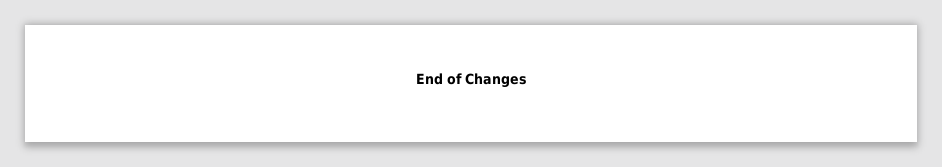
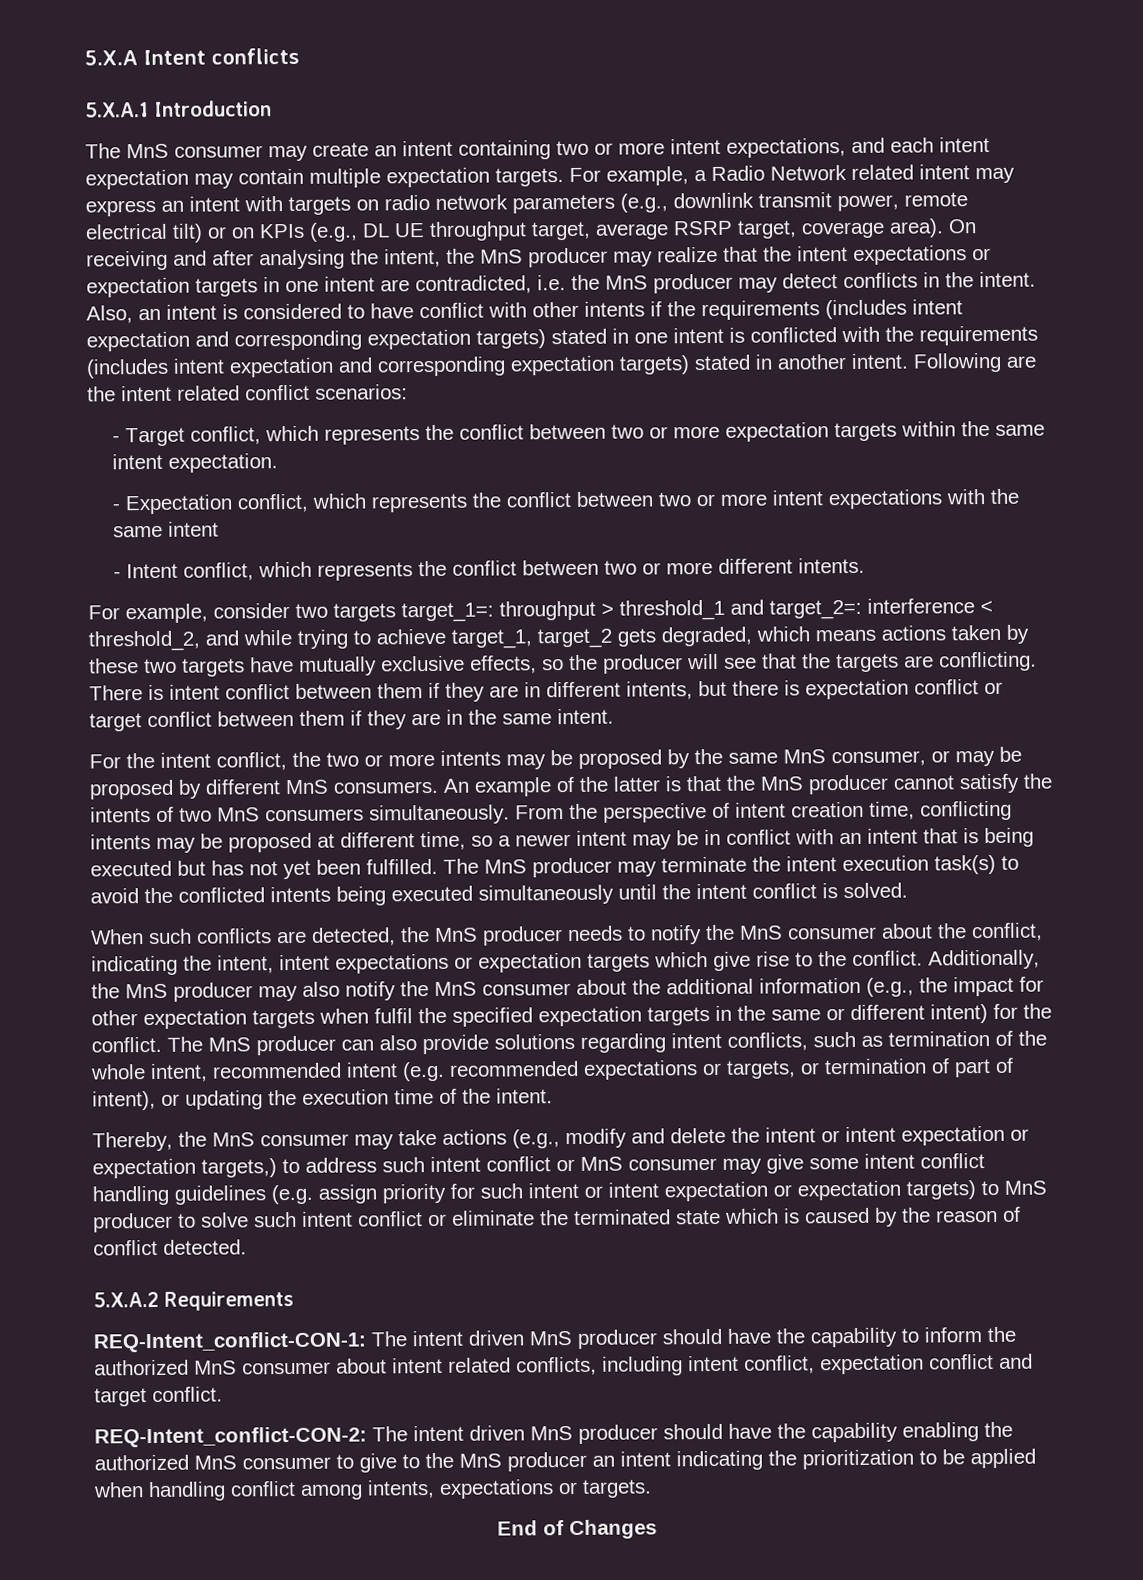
(415, 79) none -> [84,47,300,66] [85,100,272,118] [85,136,990,162] [85,164,1015,190] [85,192,968,217] [85,218,977,243] [86,245,991,271] [86,271,1036,298] [86,299,963,324] [86,325,1038,352] [86,352,1036,379] [87,384,408,402] [111,421,1045,447] [111,453,278,473] [111,488,1019,515] [112,521,219,538] [112,557,865,581] [88,598,993,624] [88,624,1029,652] [89,651,1037,677] [89,679,1003,702] [89,708,614,732] [89,746,1022,771] [89,773,1053,800] [90,800,1012,825] [90,827,1034,853] [90,854,1019,880] [90,882,908,906] [90,922,1043,946] [91,949,1040,976] [91,976,1044,1002] [91,1003,1052,1030] [91,1030,1047,1056] [90,1057,1014,1083] [92,1088,553,1111] [92,1125,1029,1152] [92,1153,985,1179] [92,1180,1047,1206] [93,1206,1021,1233] [93,1239,247,1256] [93,1291,294,1311] [93,1326,1016,1353] [94,1353,1033,1376] [94,1386,223,1407] [94,1421,1013,1448] [94,1448,1036,1473] [93,1479,652,1502] 5.X.A Intent conflicts // 5.X.A.1 Introduction // The MnS consumer may create an intent containing two or more intent expectations, and each intent expectation may contain multiple expectation targets. For example, a Radio Network related intent may express an intent with targets on radio network parameters (e.g., downlink transmit power, remote electrical tilt) or on KPIs (e.g., DL UE throughput target, average RSRP target, coverage area). On receiving and after analysing the intent, the MnS producer may realize that the intent expectations or expectation targets in one intent are contradicted, i.e. the MnS producer may detect conflicts in the intent. Also, an intent is considered to have conflict with other intents if the requirements (includes intent expectation and corresponding expectation targets) stated in one intent is conflicted with the requirements (includes intent expectation and corresponding expectation targets) stated in another intent. Following are the intent related conflict scenarios: // - Target conflict, which represents the conflict between two or more expectation targets within the same intent expectation. // - Expectation conflict, which represents the conflict between two or more intent expectations with the same intent // - Intent conflict, which represents the conflict between two or more different intents. // For example, consider two targets target_1=: throughput > threshold_1 and target_2=: interference < threshold_2, and while trying to achieve target_1, target_2 gets degraded, which means actions taken by these two targets have mutually exclusive effects, so the producer will see that the targets are conflicting. There is intent conflict between them if they are in different intents, but there is expectation conflict or target conflict between them if they are in the same intent. // For the intent conflict, the two or more intents may be proposed by the same MnS consumer, or may be proposed by different MnS consumers. An example of the latter is that the MnS producer cannot satisfy the intents of two MnS consumers simultaneously. From the perspective of intent creation time, conflicting intents may be proposed at different time, so a newer intent may be in conflict with an intent that is being executed but has not yet been fulfilled. The MnS producer may terminate the intent execution task(s) to avoid the conflicted intents being executed simultaneously until the intent conflict is solved. // When such conflicts are detected, the MnS producer needs to notify the MnS consumer about the conflict, indicating the intent, intent expectations or expectation targets which give rise to the conflict. Additionally, the MnS producer may also notify the MnS consumer about the additional information (e.g., the impact for other expectation targets when fulfil the specified expectation targets in the same or different intent) for the conflict. The MnS producer can also provide solutions regarding intent conflicts, such as termination of the whole intent, recommended intent (e.g. recommended expectations or targets, or termination of part of intent), or updating the execution time of the intent. // Thereby, the MnS consumer may take actions (e.g., modify and delete the intent or intent expectation or expectation targets,) to address such intent conflict or MnS consumer may give some intent conflict handling guidelines (e.g. assign priority for such intent or intent expectation or expectation targets) to MnS producer to solve such intent conflict or eliminate the terminated state which is caused by the reason of conflict detected. // 5.X.A.2 Requirements // REQ-Intent_conflict-CON-1: The intent driven MnS producer should have the capability to inform the authorized MnS consumer about intent related conflicts, including intent conflict, expectation conflict and target conflict. // REQ-Intent_conflict-CON-2: The intent driven MnS producer should have the capability enabling the authorized MnS consumer to give to the MnS producer an intent indicating the prioritization to be applied when handling conflict among intents, expectations or targets. //

